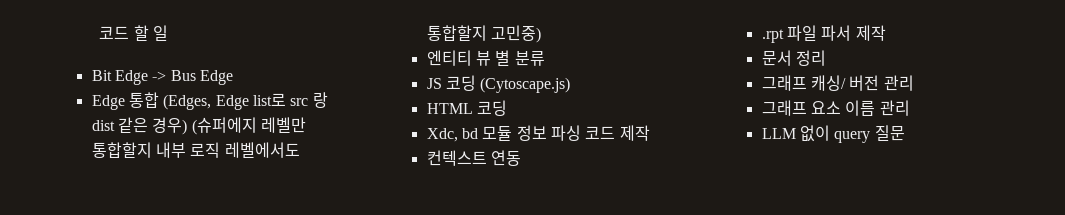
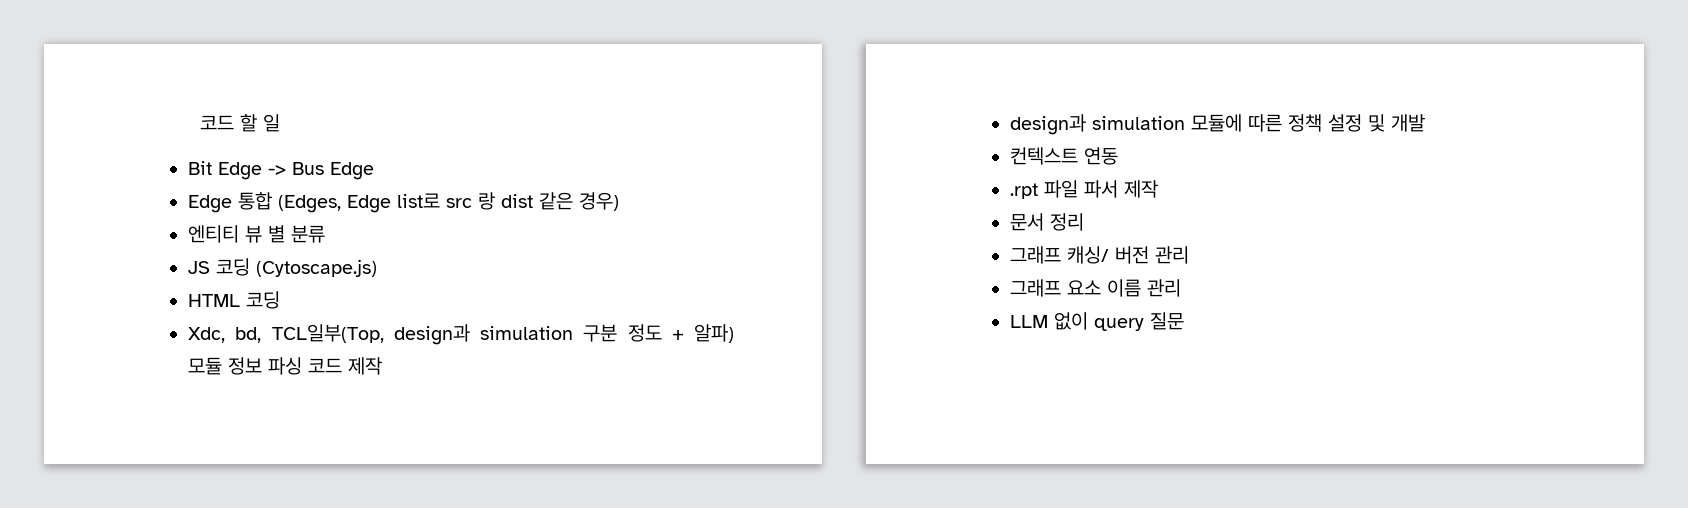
[191,117,307,135] [91,142,300,158] [426,25,542,43] (슈퍼에지 레벨만 통합할지 내부 로직 레벨에서도 통합할지 고민중) -> (620, 201) none
[462,128,479,139] bd -> [235,324,734,345] bd, TCL일부(Top, design과 simulation 구분 정도 + 알파)
(650, 133) none -> [1010,114,1426,135] // design과 simulation 모듈에 따른 정책 설정 및 개발

